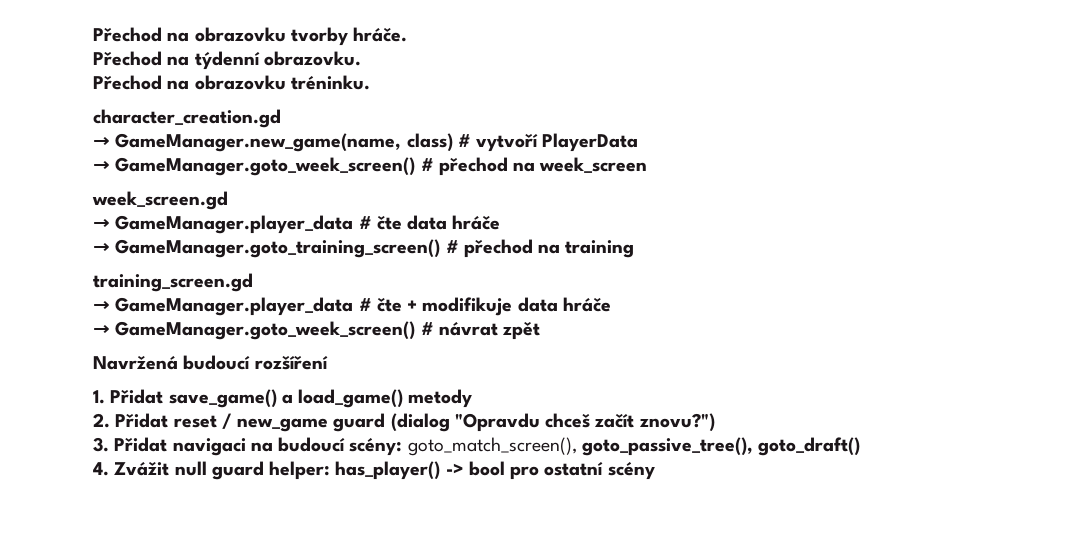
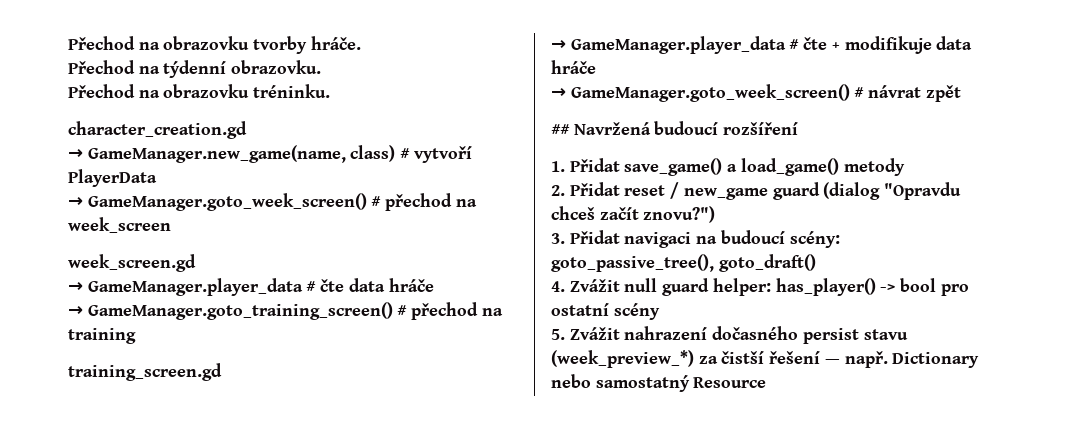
(541, 330) none -> [551,124,570,135] ##
[407,437,577,456] goto_match_screen(), -> (840, 239) none
(655, 470) none -> [551,326,908,344] [551,350,980,368] [551,374,767,392] // 5. Zvážit nahrazení dočasného persist stavu (week_preview_*) za čistší řešení — např. Dictionary nebo samostatný Resource

